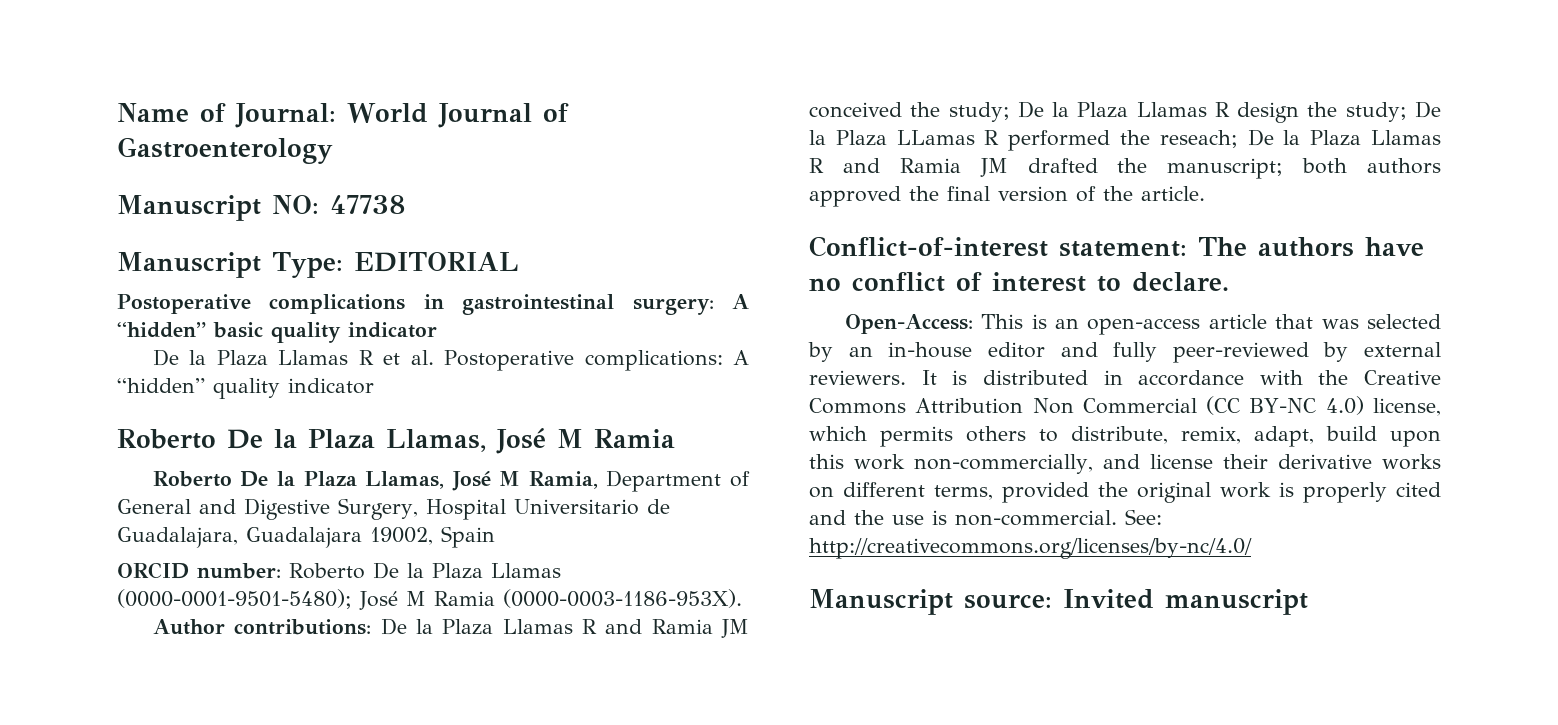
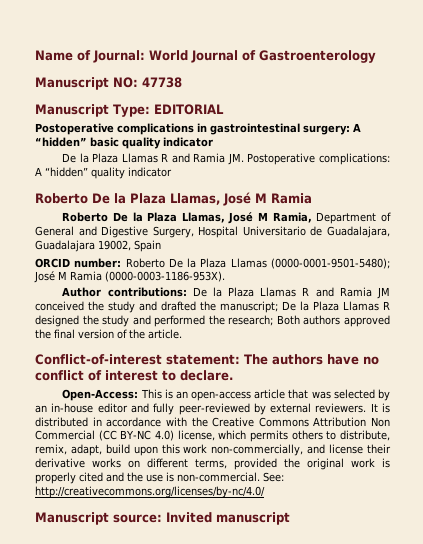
[383,350,434,365] et al. -> [171,153,244,165] and Ramia JM.
[948,101,1441,123] [809,129,1441,151] [809,158,1348,179] study; De la Plaza Llamas R design the study; De la Plaza LLamas R performed the reseach; De la Plaza Llamas R and Ramia JM drafted the manuscript; both -> [108,301,390,313] [35,315,300,327] study and drafted the manuscript; De la Plaza Llamas R designed the study and performed the research; Both

